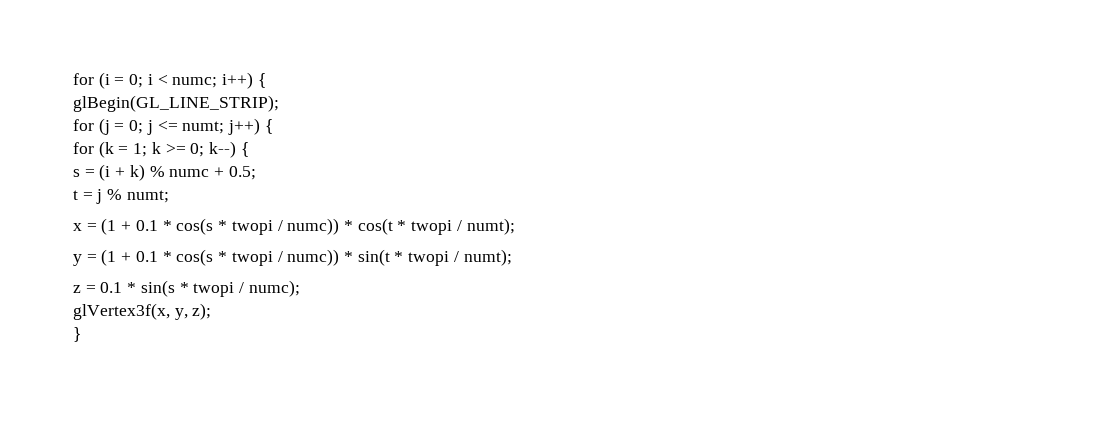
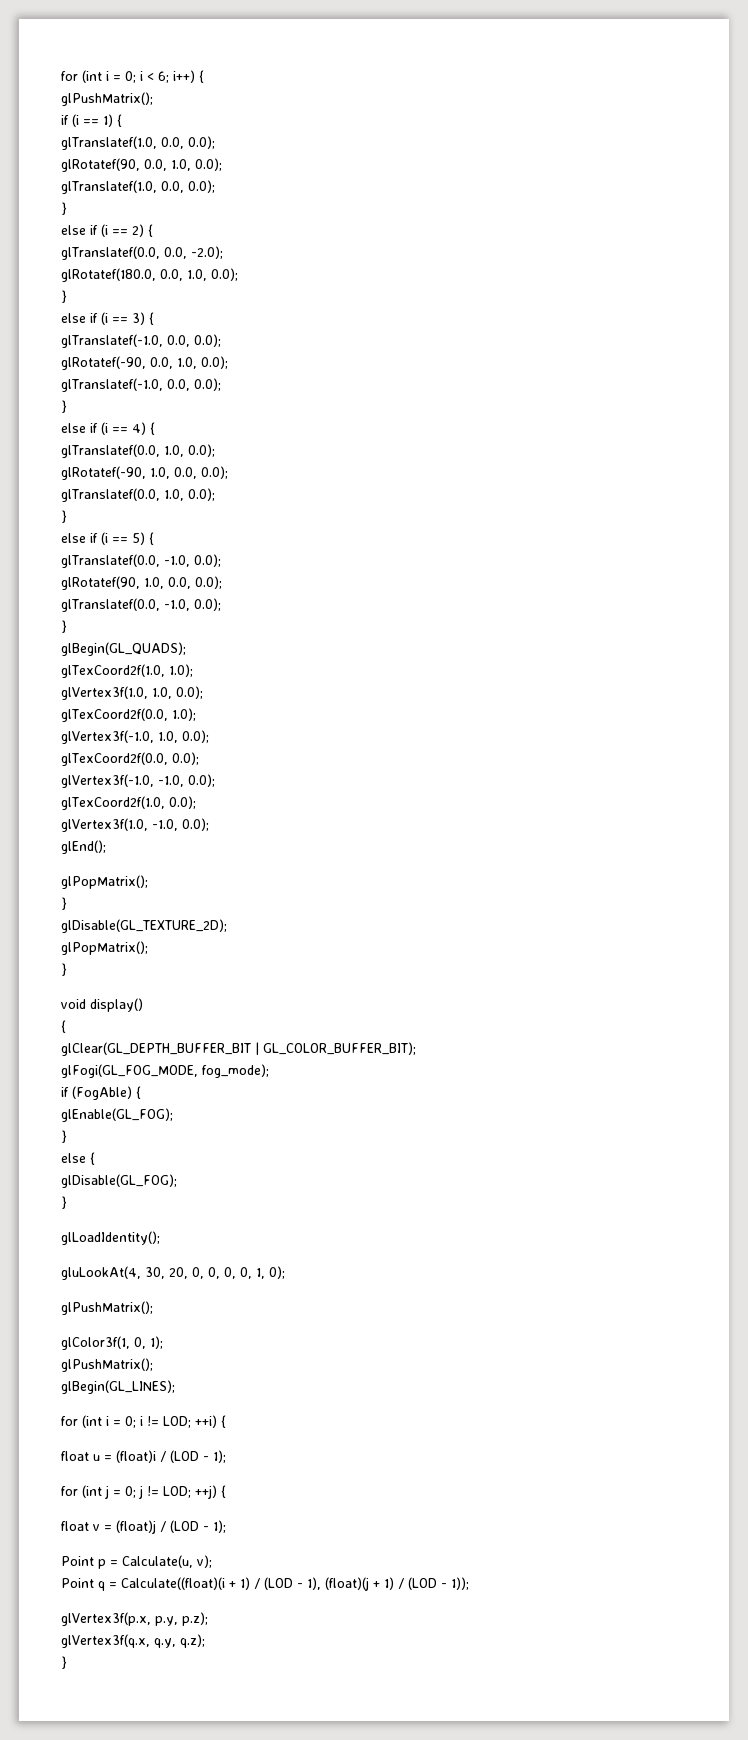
[73,72,110,89] for (i -> [61,70,109,83] for (int i
[172,77,218,88] numc; -> [158,71,169,83] 6;
[73,95,279,112] [73,118,273,135] [73,141,249,158] [73,164,256,181] [73,189,169,204] [73,218,515,235] [73,249,512,266] [73,280,300,297] [73,303,212,320] glBegin(GL_LINE_STRIP); // for (j = 0; j <= numt; j++) { // for (k = 1; k >= 0; k--) { // s = (i + k) % numc + 0.5; // t = j % numt; // x = (1 + 0.1 * cos(s * twopi / numc)) * cos(t * twopi / numt); // y = (1 + 0.1 * cos(s * twopi / numc)) * sin(t * twopi / numt); // z = 0.1 * sin(s * twopi / numc); // glVertex3f(x, y, z); -> [61,92,153,106] [61,114,122,127] [61,136,215,150] [61,158,222,172] [61,180,215,194] [61,202,67,215] [61,224,153,237] [61,246,223,260] [61,268,238,282] [61,290,67,303] [61,312,154,325] [61,334,221,348] [61,356,228,370] [61,378,221,392] [61,400,67,413] [61,422,155,435] [61,444,215,458] [61,466,228,480] [61,488,215,502] [61,510,67,523] [61,532,154,545] [61,554,221,568] [61,576,222,590] [61,598,221,612] [61,620,67,633] [61,642,186,656] [61,664,193,678] [61,686,203,700] [61,708,196,722] [61,730,209,744] [61,752,199,766] [61,774,215,788] [61,796,196,810] [61,818,209,832] [61,840,106,854] [61,875,148,889] [61,897,67,910] [61,919,227,933] [61,941,148,955] [61,963,67,976] [61,998,143,1012] [61,1020,66,1033] [61,1042,416,1056] [61,1064,269,1078] [61,1086,141,1100] [61,1108,173,1122] [61,1130,67,1143] [61,1152,95,1165] [61,1174,177,1188] [61,1196,67,1209] [61,1231,160,1245] [61,1266,285,1280] [61,1301,153,1315] [61,1336,163,1350] [61,1358,153,1372] [61,1380,175,1394] [61,1415,226,1428] [61,1450,226,1463] [61,1485,226,1499] [61,1520,226,1534] [61,1555,212,1569] [61,1577,469,1591] [61,1612,208,1626] [61,1634,205,1648] glPushMatrix(); // if (i == 1) { // glTranslatef(1.0, 0.0, 0.0); // glRotatef(90, 0.0, 1.0, 0.0); // glTranslatef(1.0, 0.0, 0.0); // } // else if (i == 2) { // glTranslatef(0.0, 0.0, -2.0); // glRotatef(180.0, 0.0, 1.0, 0.0); // } // else if (i == 3) { // glTranslatef(-1.0, 0.0, 0.0); // glRotatef(-90, 0.0, 1.0, 0.0); // glTranslatef(-1.0, 0.0, 0.0); // } // else if (i == 4) { // glTranslatef(0.0, 1.0, 0.0); // glRotatef(-90, 1.0, 0.0, 0.0); // glTranslatef(0.0, 1.0, 0.0); // } // else if (i == 5) { // glTranslatef(0.0, -1.0, 0.0); // glRotatef(90, 1.0, 0.0, 0.0); // glTranslatef(0.0, -1.0, 0.0); // } // glBegin(GL_QUADS); // glTexCoord2f(1.0, 1.0); // glVertex3f(1.0, 1.0, 0.0); // glTexCoord2f(0.0, 1.0); // glVertex3f(-1.0, 1.0, 0.0); // glTexCoord2f(0.0, 0.0); // glVertex3f(-1.0, -1.0, 0.0); // glTexCoord2f(1.0, 0.0); // glVertex3f(1.0, -1.0, 0.0); // glEnd(); // glPopMatrix(); // } // glDisable(GL_TEXTURE_2D); // glPopMatrix(); // } // void display() // { // glClear(GL_DEPTH_BUFFER_BIT | GL_COLOR_BUFFER_BIT); // glFogi(GL_FOG_MODE, fog_mode); // if (FogAble) { // glEnable(GL_FOG); // } // else { // glDisable(GL_FOG); // } // glLoadIdentity(); // gluLookAt(4, 30, 20, 0, 0, 0, 0, 1, 0); // glPushMatrix(); // glColor3f(1, 0, 1); // glPushMatrix(); // glBegin(GL_LINES); // for (int i = 0; i != LOD; ++i) { // float u = (float)i / (LOD - 1); // for (int j = 0; j != LOD; ++j) { // float v = (float)j / (LOD - 1); // Point p = Calculate(u, v); // Point q = Calculate((float)(i + 1) / (LOD - 1), (float)(j + 1) / (LOD - 1)); // glVertex3f(p.x, p.y, p.z); // glVertex3f(q.x, q.y, q.z);

